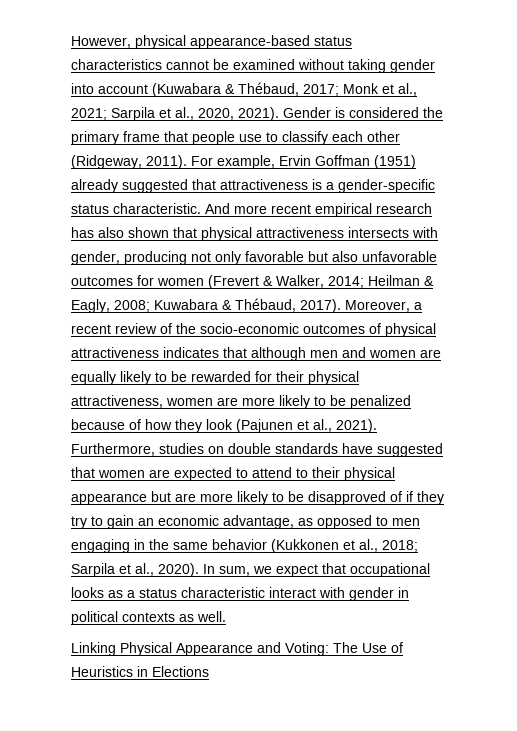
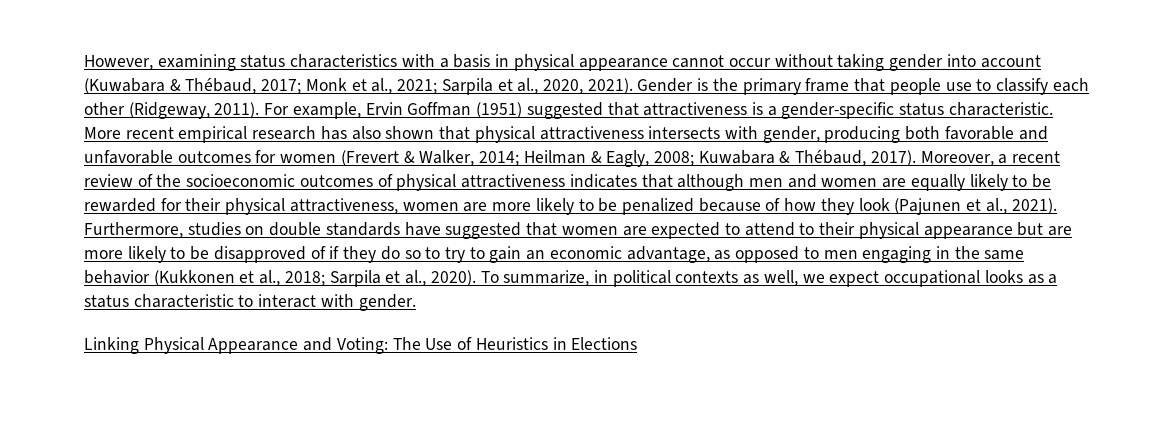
[135,35,352,49] [71,59,295,70] physical appearance-based status characteristics cannot be examined -> [157,54,771,71] examining status characteristics with a basis in physical appearance cannot occur
[349,107,419,118] considered -> (709, 84) none
[71,179,118,193] already -> (523, 110) none
[205,203,267,214] And more -> [84,127,121,139] More
[191,251,358,265] not only favorable but also -> [905,126,1048,140] both favorable and
[200,323,299,334] socio-economic -> [186,174,296,187] socioeconomic
(444, 498) none -> [380,246,441,260] do so to
[203,564,250,576] In sum, -> [480,270,798,287] To summarize, in political contexts as well,
[322,563,346,574] that -> (880, 279) none
(265, 592) none -> [238,295,254,307] to
[349,587,409,601] [71,611,226,625] gender in political contexts as well. -> [358,294,416,311] gender.

